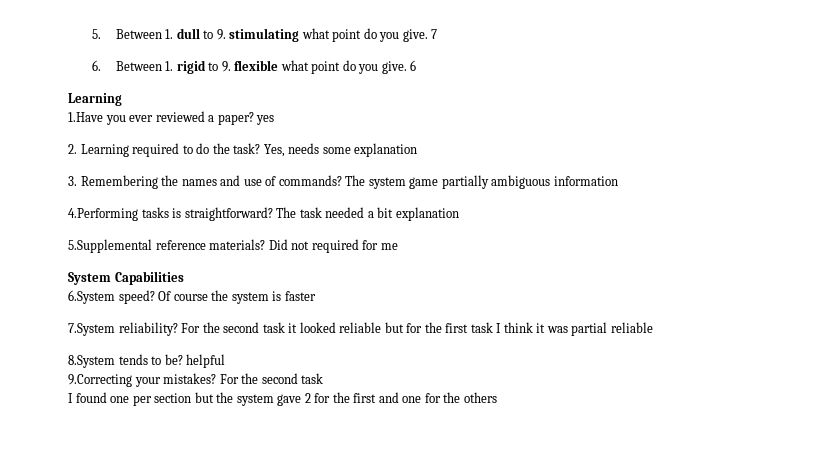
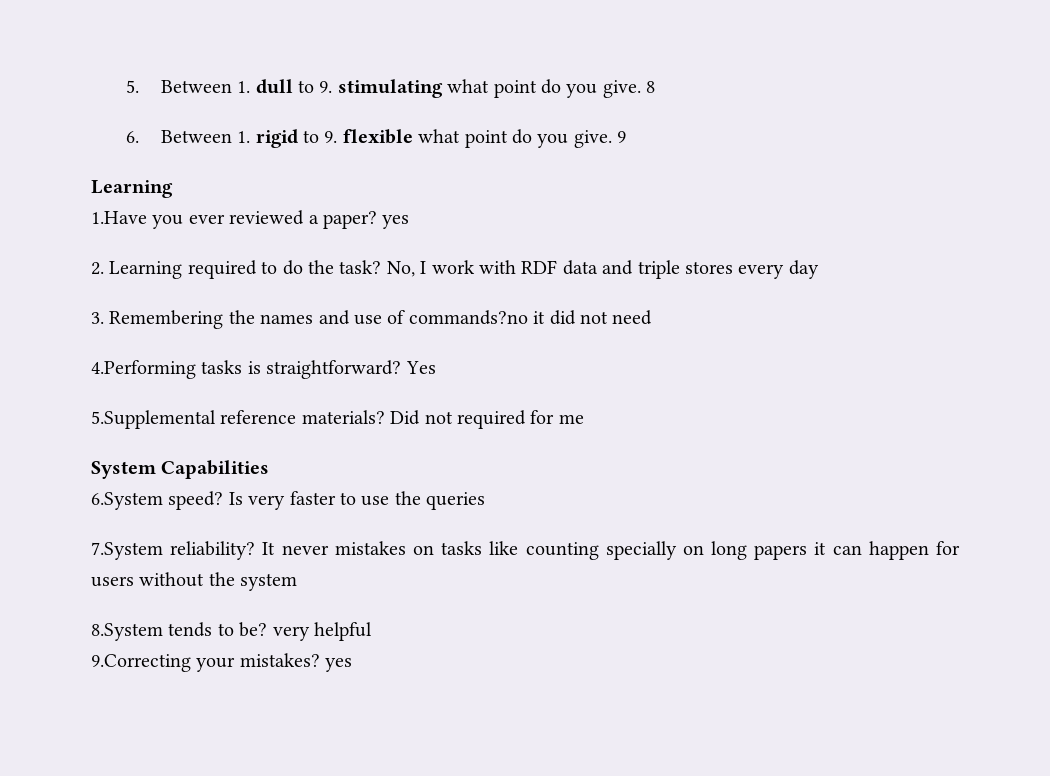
[431,29,438,39] 7 -> [646,81,656,93] 8
[410,60,417,71] 6 -> [617,131,627,143] 9
[263,143,418,157] Yes, needs some explanation -> [386,260,819,279] No, I work with RDF data and triple stores every day
[278,175,618,189] [68,207,459,221] commands? The system game partially ambiguous information // 4.Performing tasks is straightforward? The task needed a bit explanation -> [408,310,653,325] [91,360,436,379] commands?no it did not need // 4.Performing tasks is straightforward? Yes
[158,290,316,304] [68,322,653,336] Of course the system is faster // 7.System reliability? For the second task it looked reliable but for the first task I think it was partial reliable -> [228,491,486,510] [91,541,960,560] [91,572,298,591] Is very faster to use the queries // 7.System reliability? It never mistakes on tasks like counting specially on long papers it can happen for users without the system
(183, 359) none -> [272,626,310,641] very
[219,373,324,384] [68,392,497,406] For the second task // I found one per section but the system gave 2 for the first and one for the others -> [325,658,353,672] yes

